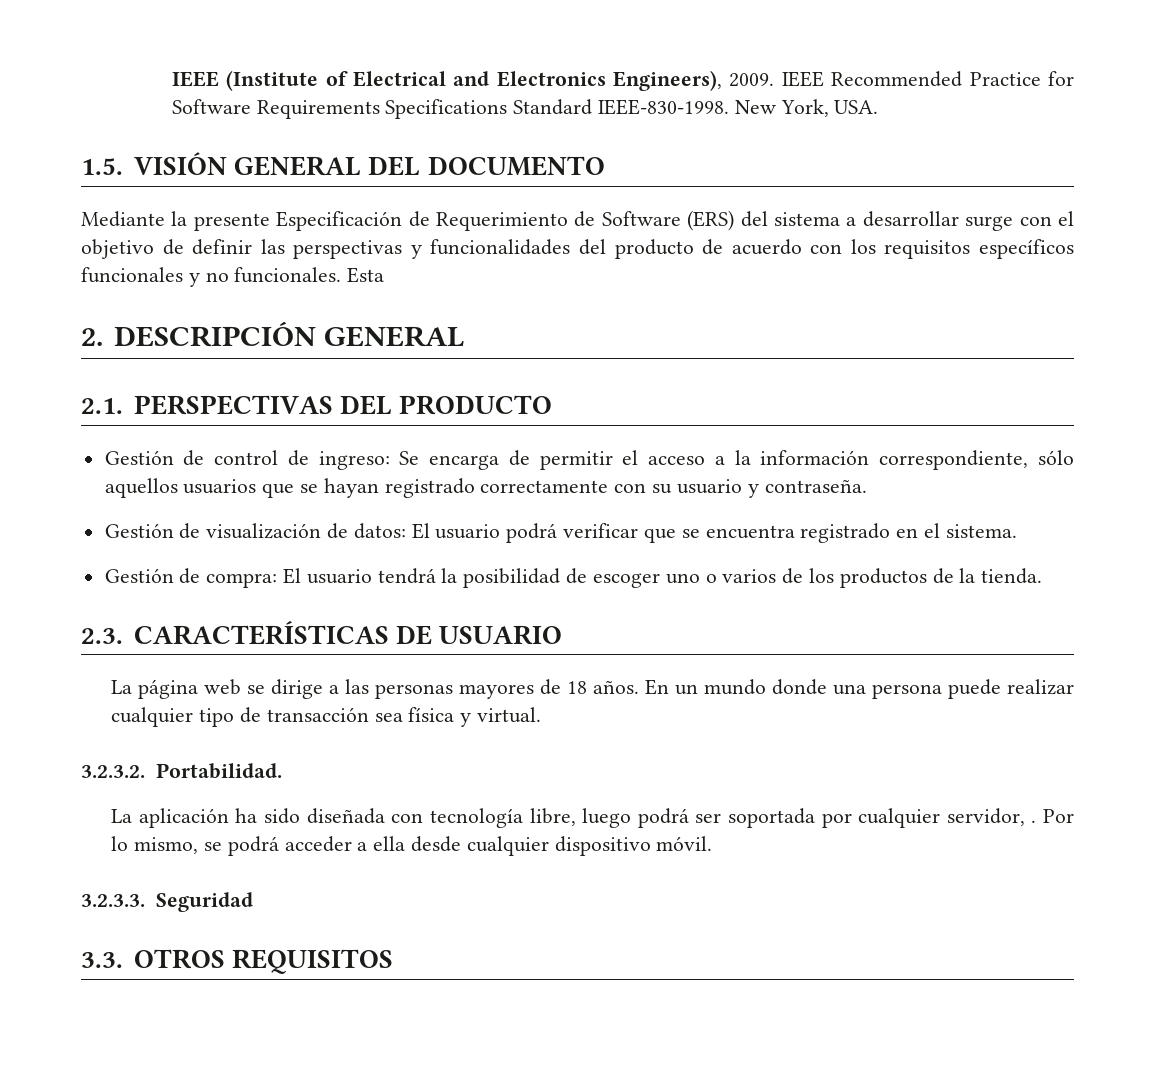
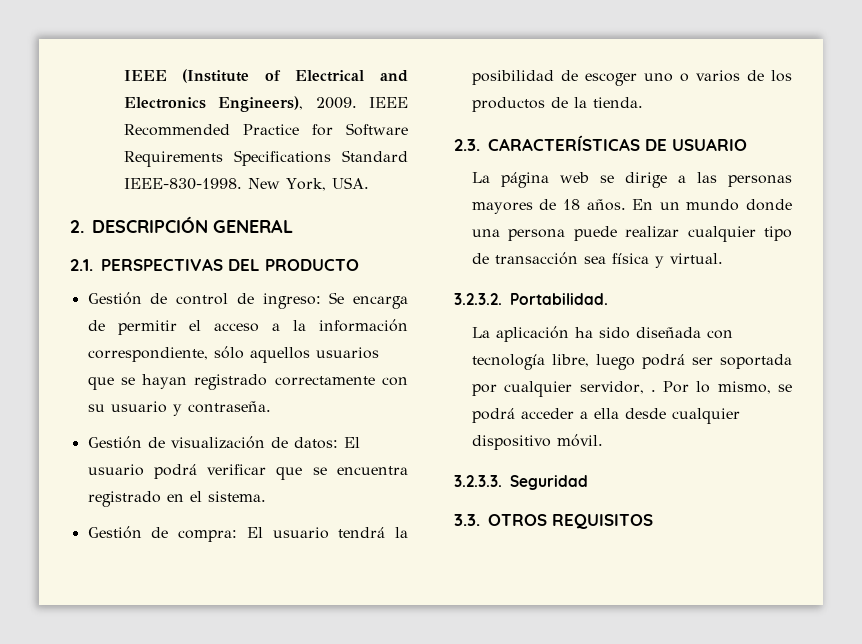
[81,152,605,176] [81,210,1074,231] [81,239,1074,259] [81,267,385,287] // 1.5. VISIÓN GENERAL DEL DOCUMENTO // Mediante la presente Especificación de Requerimiento de Software (ERS) del sistema a desarrollar surge con el objetivo de definir las perspectivas y funcionalidades del producto de acuerdo con los requisitos específicos funcionales y no funcionales. Esta -> (369, 183) none

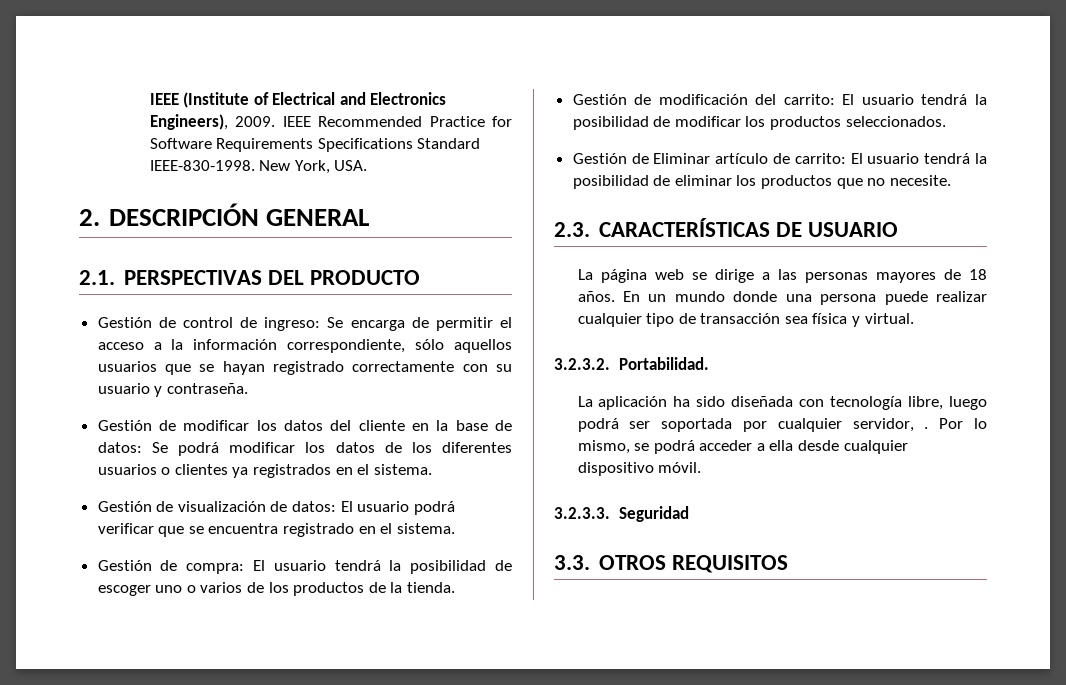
(271, 407) none -> [97,420,512,431] [97,442,512,456] [97,464,432,478] // Gestión de modificar los datos del cliente en la base de datos: Se podrá modificar los datos de los diferentes usuarios o clientes ya registrados en el sistema.
(643, 102) none -> [572,94,987,105] [572,116,946,130] [572,153,988,164] [572,175,951,189] // Gestión de modificación del carrito: El usuario tendrá la posibilidad de modificar los productos seleccionados. // Gestión de Eliminar artículo de carrito: El usuario tendrá la posibilidad de eliminar los productos que no necesite.

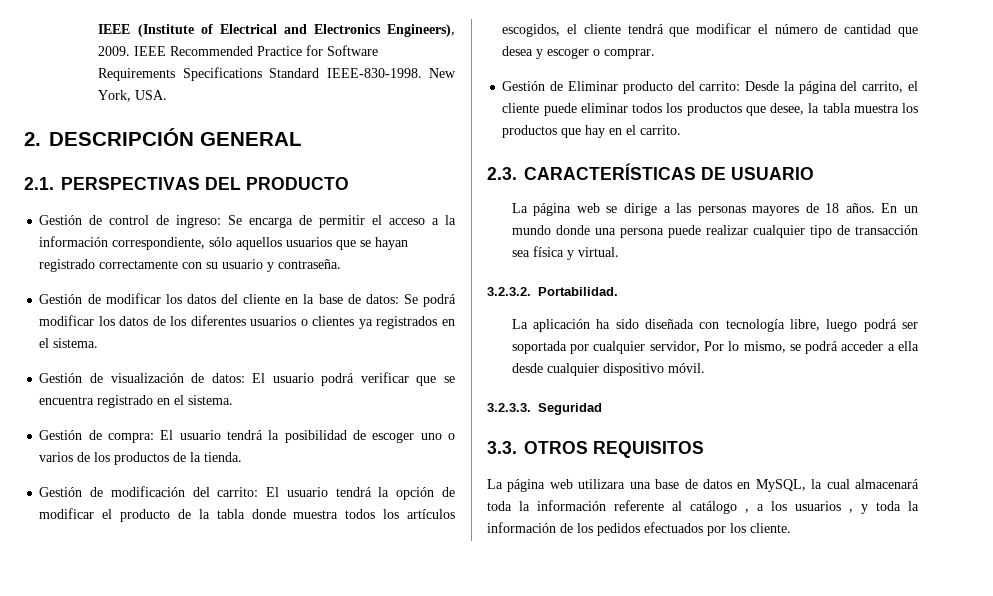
[572,116,946,130] [572,153,988,164] [572,175,951,189] posibilidad de modificar los productos seleccionados. // Gestión de Eliminar artículo de carrito: El usuario tendrá la posibilidad de eliminar los productos que no necesite. -> [396,487,455,500] [39,508,456,522] [502,23,918,37] [502,46,656,59] [502,81,919,94] [502,103,919,116] [502,125,682,138] opción de modificar el producto de la tabla donde muestra todos los artículos escogidos, el cliente tendrá que modificar el número de cantidad que desea y escoger o comprar. // Gestión de Eliminar producto del carrito: Desde la página del carrito, el cliente puede eliminar todos los productos que desee, la tabla muestra los productos que hay en el carrito.
[924,427,929,429] . -> (700, 347) none
(788, 564) none -> [487,479,919,492] [487,500,919,514] [487,522,791,536] // La página web utilizara una base de datos en MySQL, la cual almacenará toda la información referente al catálogo , a los usuarios , y toda la información de los pedidos efectuados por los cliente.

